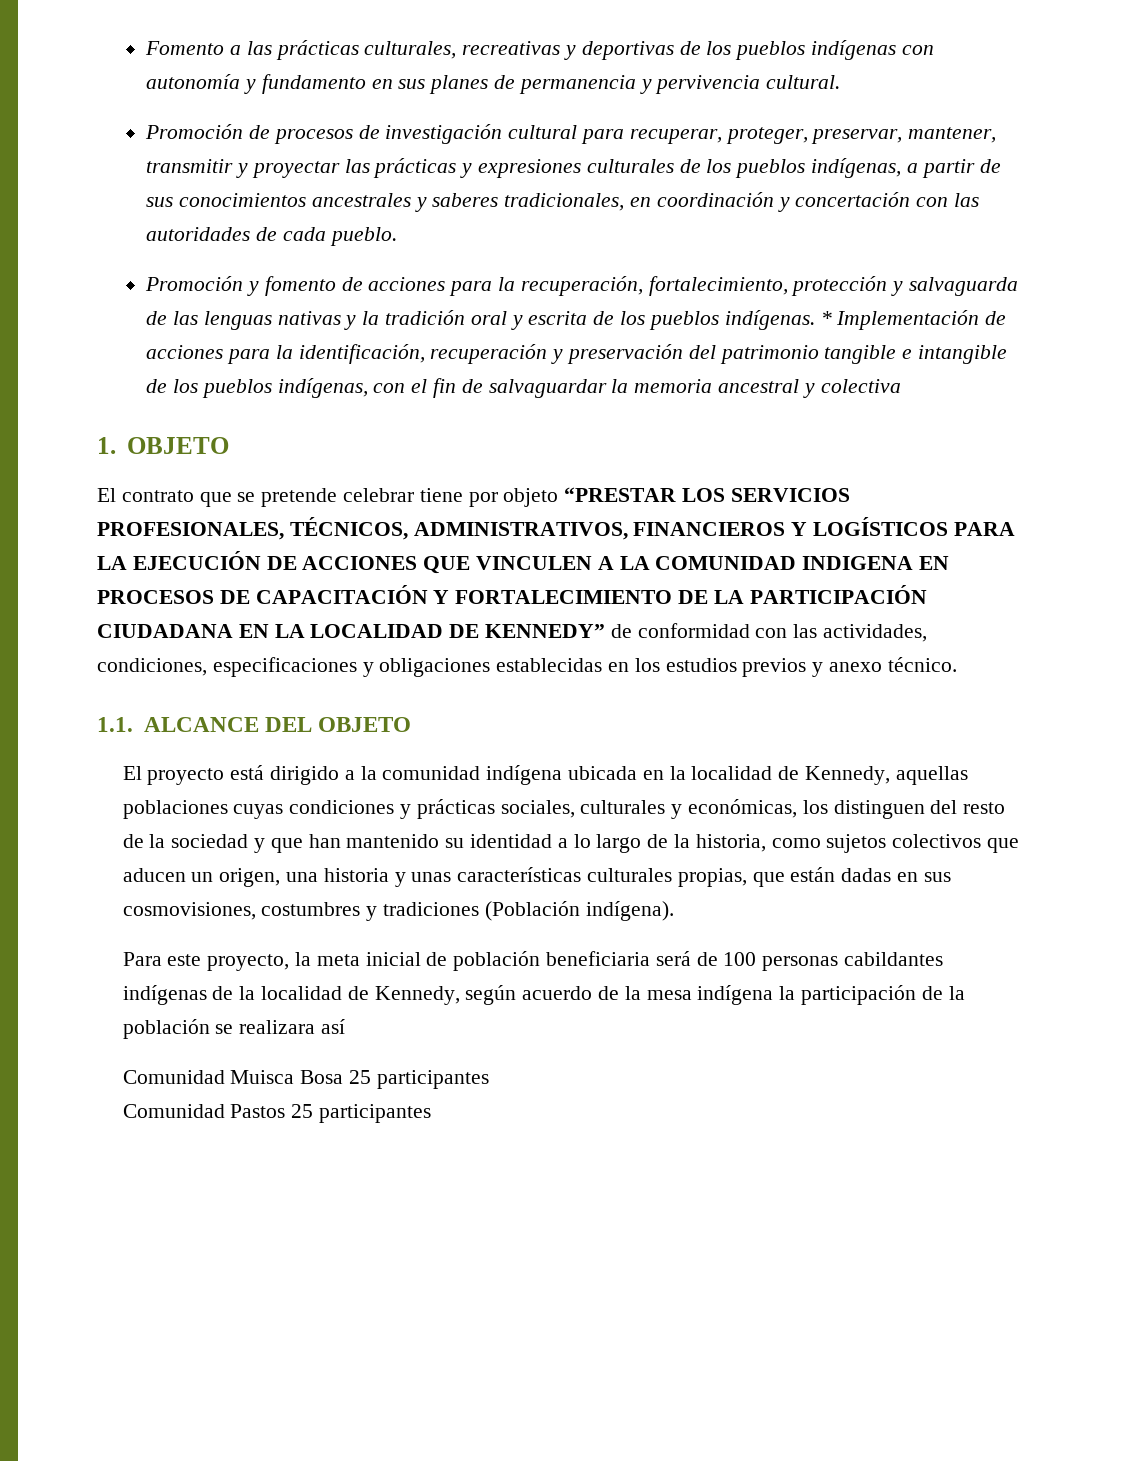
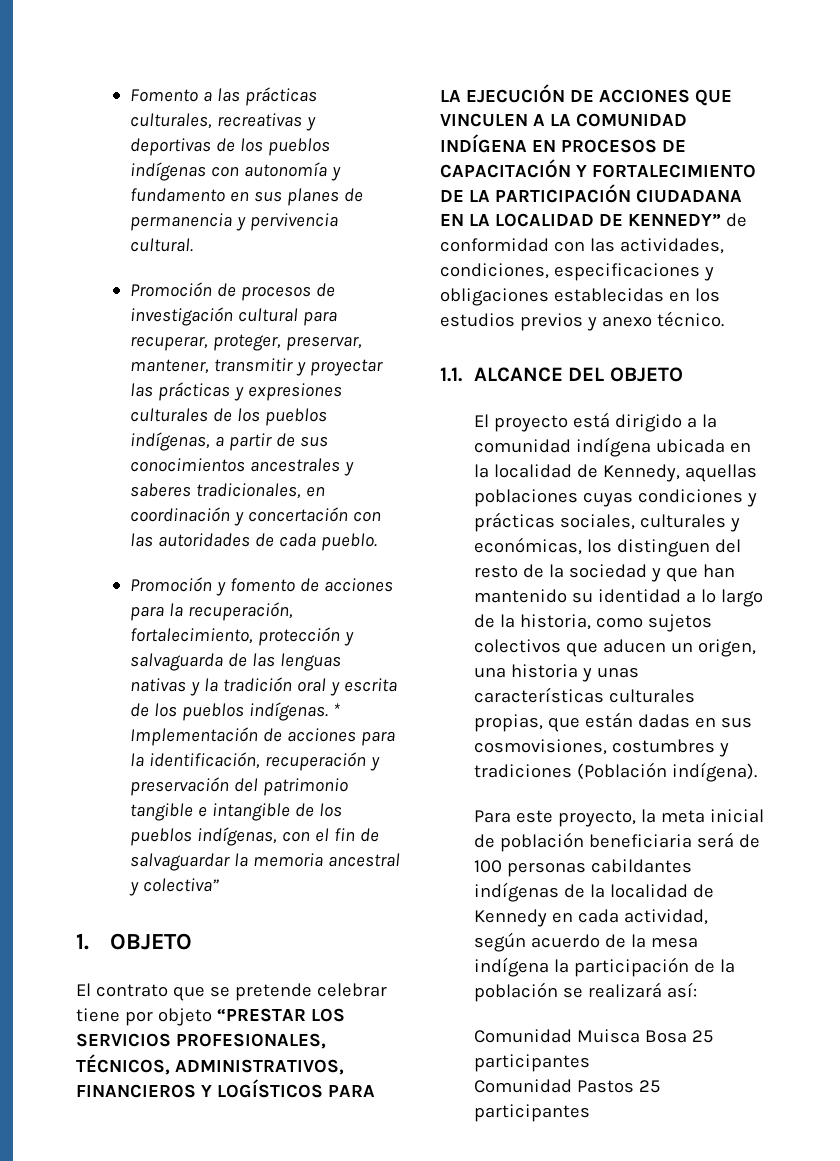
[820,379,901,393] colectiva -> [142,878,219,892] colectiva”
[802,556,914,570] INDIGENA -> [440,134,527,153] INDÍGENA
[374,986,460,1005] Kennedy, -> [473,909,708,927] Kennedy en cada actividad,
[239,1019,346,1034] realizara así -> [587,982,697,998] realizará así:

